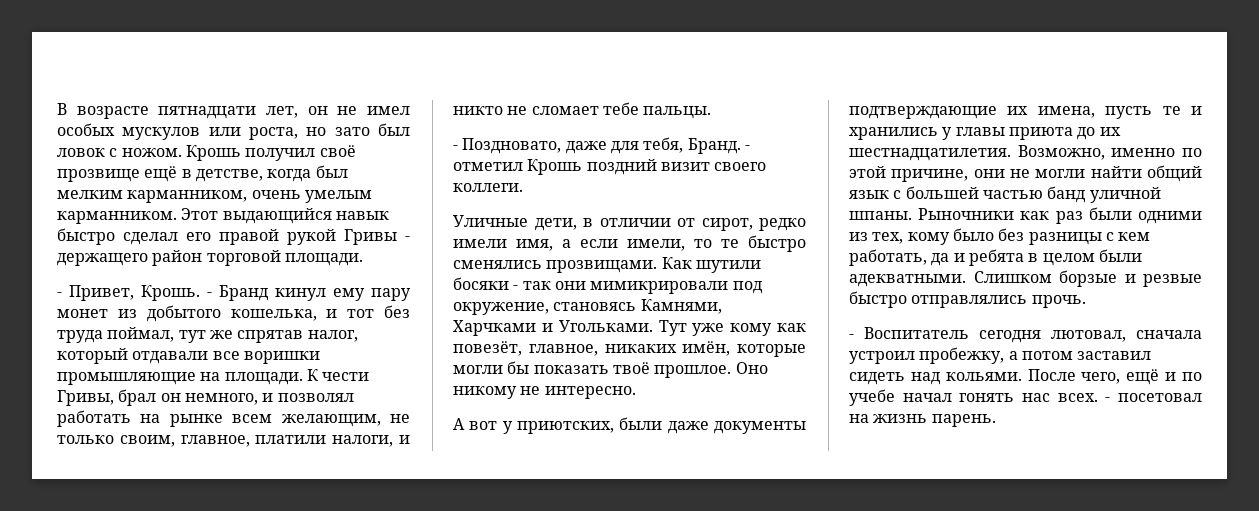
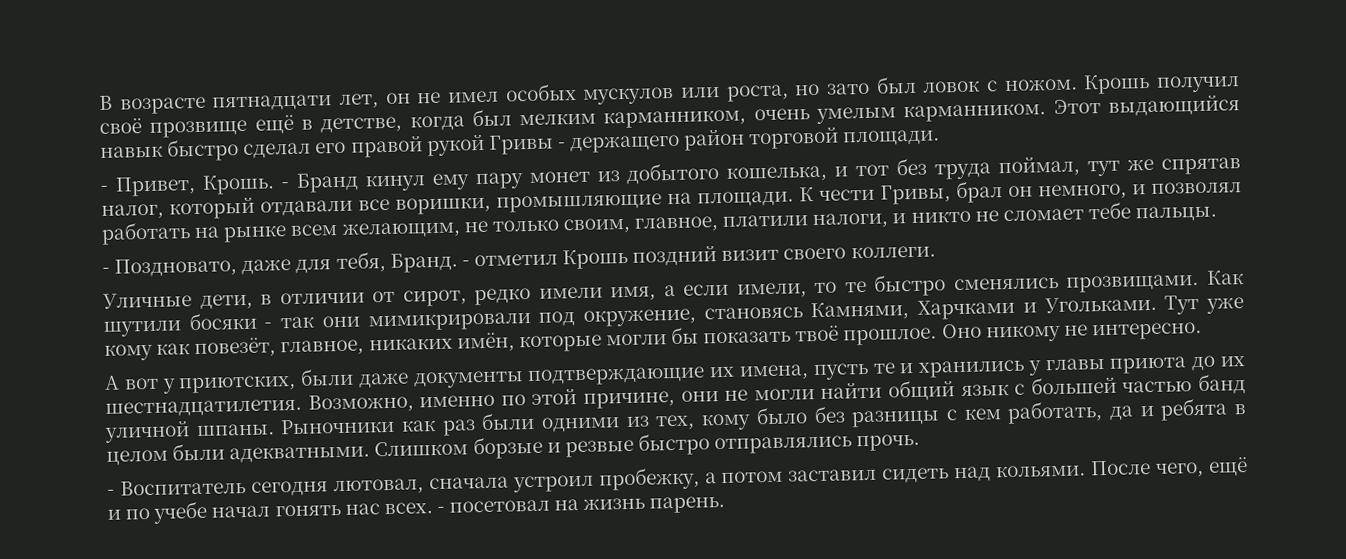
[243,351,320,364] воришки -> [395,196,491,215] воришки,

